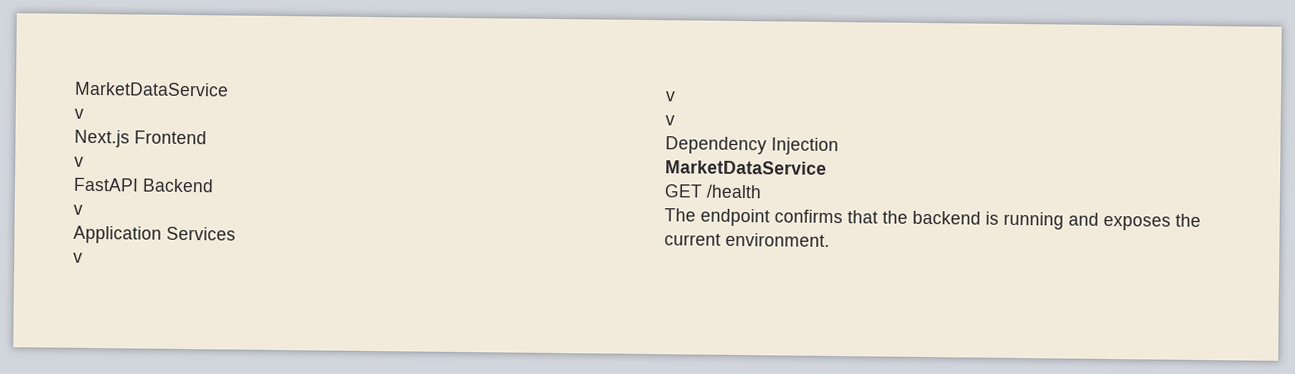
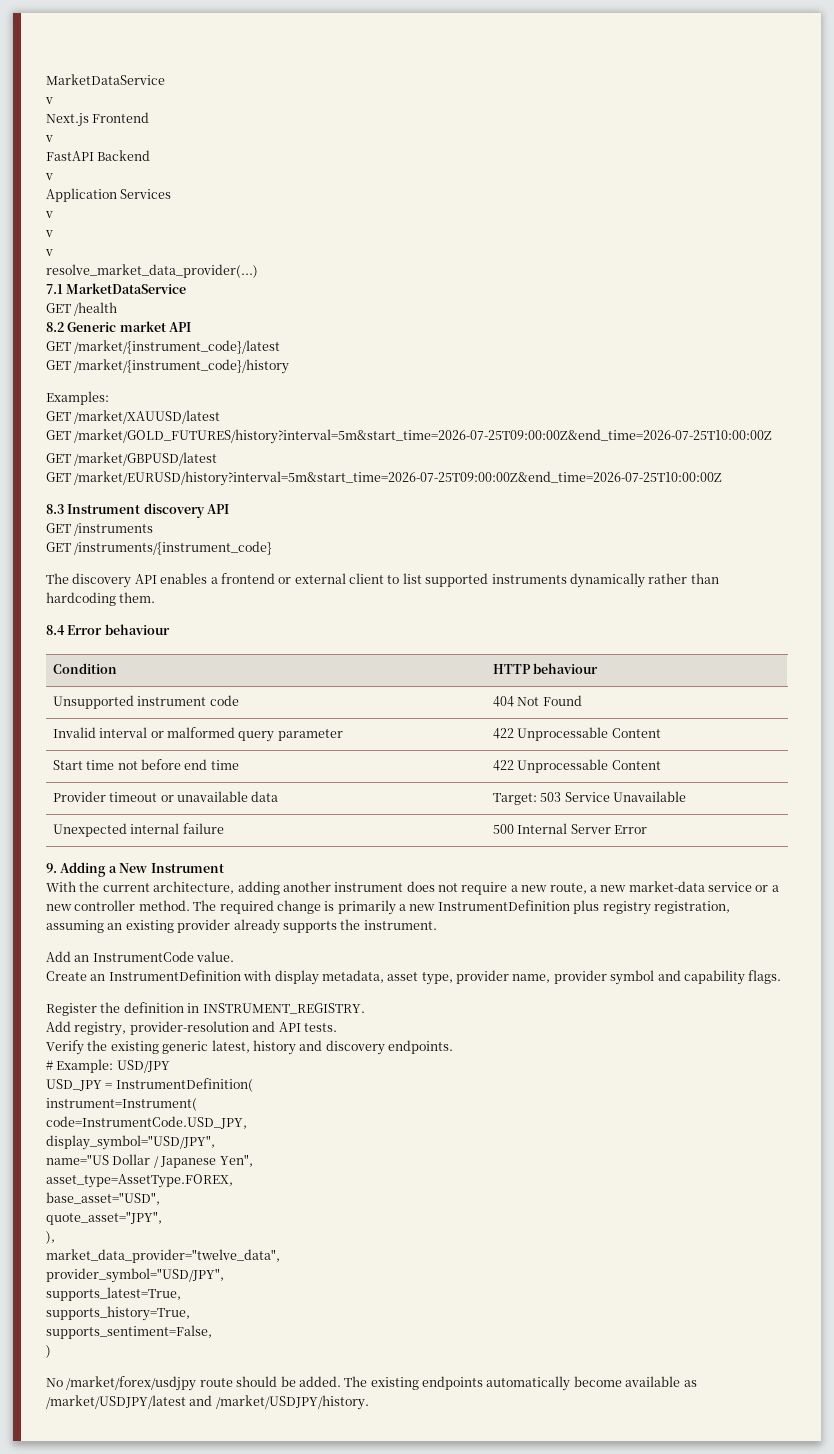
[665,136,839,156] Dependency Injection // -> [46,264,258,278] [46,284,63,294] resolve_market_data_provider(...) // 7.1
[664,208,1201,231] [664,232,830,247] The endpoint confirms that the backend is running and exposes the current environment. -> [46,321,192,332] [46,340,281,354] [46,359,290,374] [46,391,109,405] [46,410,221,424] [46,429,773,444] [46,452,218,466] [46,471,723,486] [46,503,230,518] [46,523,154,536] [46,541,273,555] [46,573,719,588] [46,592,156,606] [46,624,170,635] [52,663,117,674] [492,663,599,674] [52,695,239,709] [492,695,582,707] [52,727,343,742] [492,727,661,741] [52,759,239,770] [492,759,661,773] [52,791,279,802] [492,791,686,805] [52,823,224,837] [492,823,647,834] [46,862,224,877] [46,881,779,895] [46,900,730,915] [46,919,437,934] [46,951,235,962] [46,970,782,985] [46,1002,365,1016] [46,1021,337,1036] [46,1040,453,1055] [46,1059,170,1073] [46,1078,253,1092] [46,1098,197,1111] [46,1116,247,1129] [46,1135,215,1150] [46,1154,253,1168] [46,1174,233,1188] [46,1192,160,1205] [46,1211,162,1225] [46,1231,55,1244] [46,1249,280,1263] [46,1268,224,1283] [46,1287,181,1301] [46,1306,190,1321] [46,1325,212,1339] [46,1345,51,1358] [46,1376,697,1391] [46,1395,369,1410] 8.2 Generic market API // GET /market/{instrument_code}/latest // GET /market/{instrument_code}/history // Examples: // GET /market/XAUUSD/latest // GET /market/GOLD_FUTURES/history?interval=5m&start_time=2026-07-25T09:00:00Z&end_time=2026-07-25T10:00:00Z // GET /market/GBPUSD/latest // GET /market/EURUSD/history?interval=5m&start_time=2026-07-25T09:00:00Z&end_time=2026-07-25T10:00:00Z // 8.3 Instrument discovery API // GET /instruments // GET /instruments/{instrument_code} // The discovery API enables a frontend or external client to list supported instruments dynamically rather than hardcoding them. // 8.4 Error behaviour // Condition | HTTP behaviour // Unsupported instrument code | 404 Not Found // Invalid interval or malformed query parameter | 422 Unprocessable Content // Start time not before end time | 422 Unprocessable Content // Provider timeout or unavailable data | Target: 503 Service Unavailable // Unexpected internal failure | 500 Internal Server Error // 9. Adding a New Instrument // With the current architecture, adding another instrument does not require a new route, a new market-data service or a new controller method. The required change is primarily a new InstrumentDefinition plus registry registration, assuming an existing provider already supports the instrument. // Add an InstrumentCode value. // Create an InstrumentDefinition with display metadata, asset type, provider name, provider symbol and capability flags. // Register the definition in INSTRUMENT_REGISTRY. // Add registry, provider-resolution and API tests. // Verify the existing generic latest, history and discovery endpoints. // # Example: USD/JPY // USD_JPY = InstrumentDefinition( // instrument=Instrument( // code=InstrumentCode.USD_JPY, // display_symbol="USD/JPY", // name="US Dollar / Japanese Yen", // asset_type=AssetType.FOREX, // base_asset="USD", // quote_asset="JPY", // ), // market_data_provider="twelve_data", // provider_symbol="USD/JPY", // supports_latest=True, // supports_history=True, // supports_sentiment=False, // ) // No /market/forex/usdjpy route should be added. The existing endpoints automatically become available as /market/USDJPY/latest and /market/USDJPY/history.

